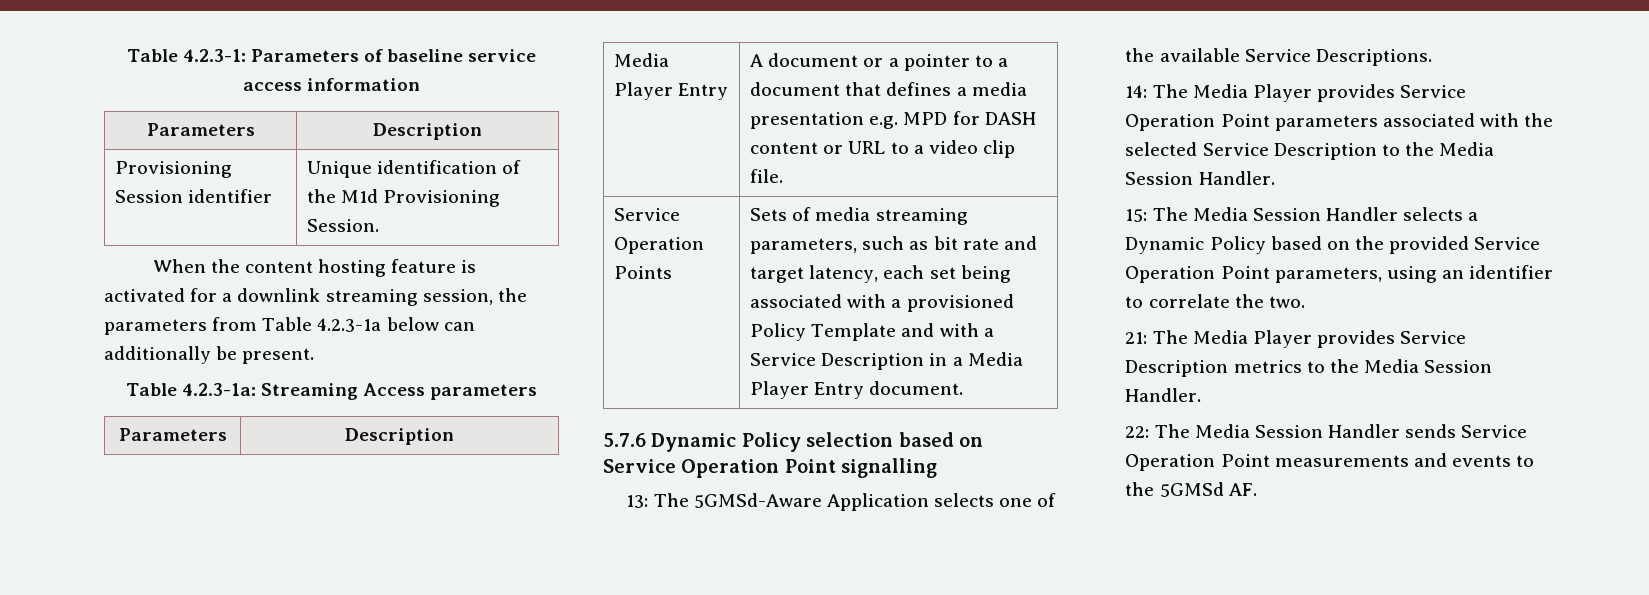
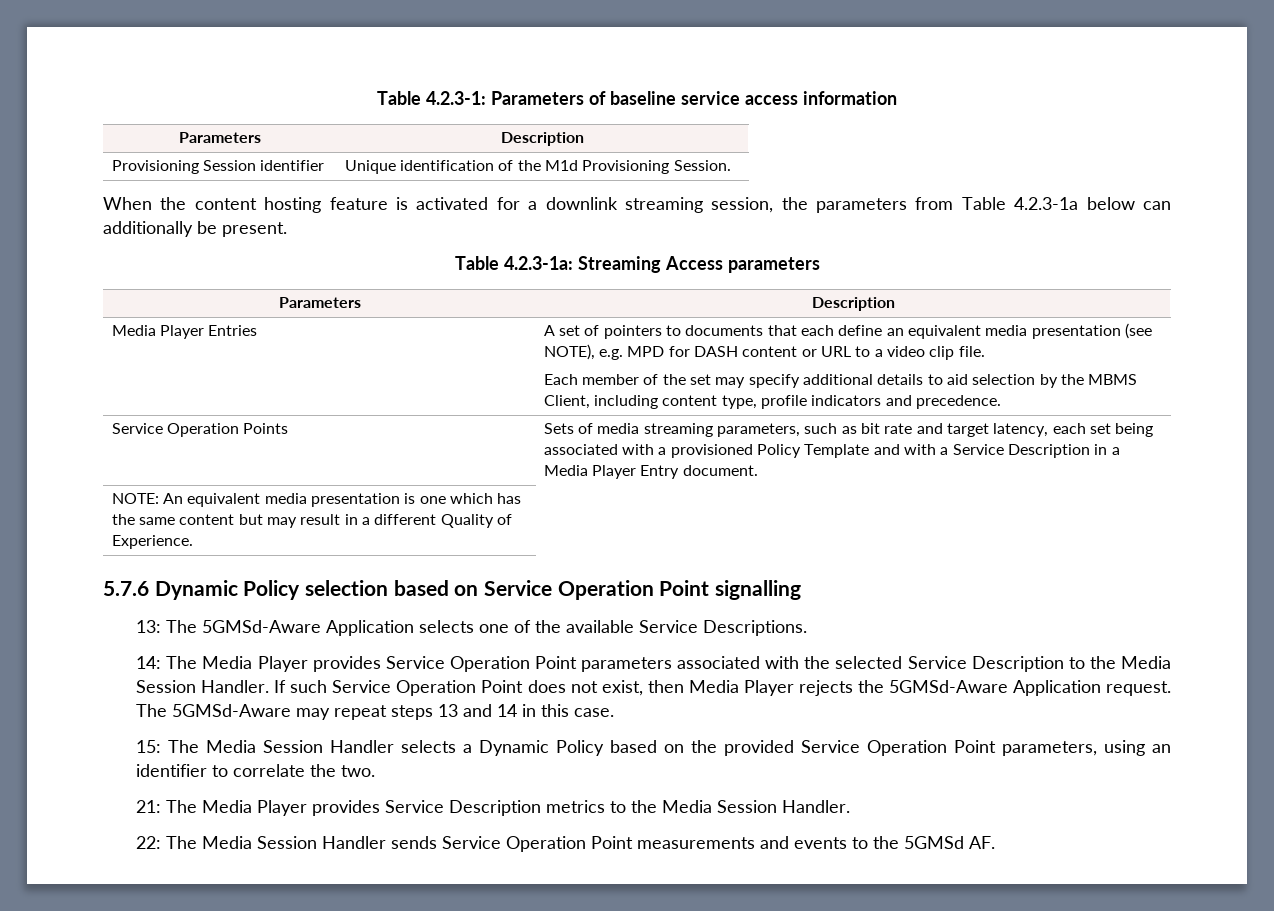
[678,83,729,100] Entry -> [208,325,258,336] Entries
[768,53,1008,71] [750,82,1027,96] [750,112,865,129] document or a pointer to a document that defines a media presentation -> [559,323,1152,339] [543,344,595,360] set of pointers to documents that each define an equivalent media presentation (see NOTE),
(784, 176) none -> [543,374,1138,388] [543,395,1001,409] // Each member of the set may specify additional details to aid selection by the MBMS Client, including content type, profile indicators and precedence.
(964, 388) none -> [111,493,522,507] [111,514,512,528] [111,535,193,549] // NOTE: An equivalent media presentation is one which has the same content but may result in a different Quality of Experience.
(1275, 178) none -> [274,680,1171,696] [136,704,615,720] If such Service Operation Point does not exist, then Media Player rejects the 5GMSd-Aware Application request. The 5GMSd-Aware may repeat steps 13 and 14 in this case.

